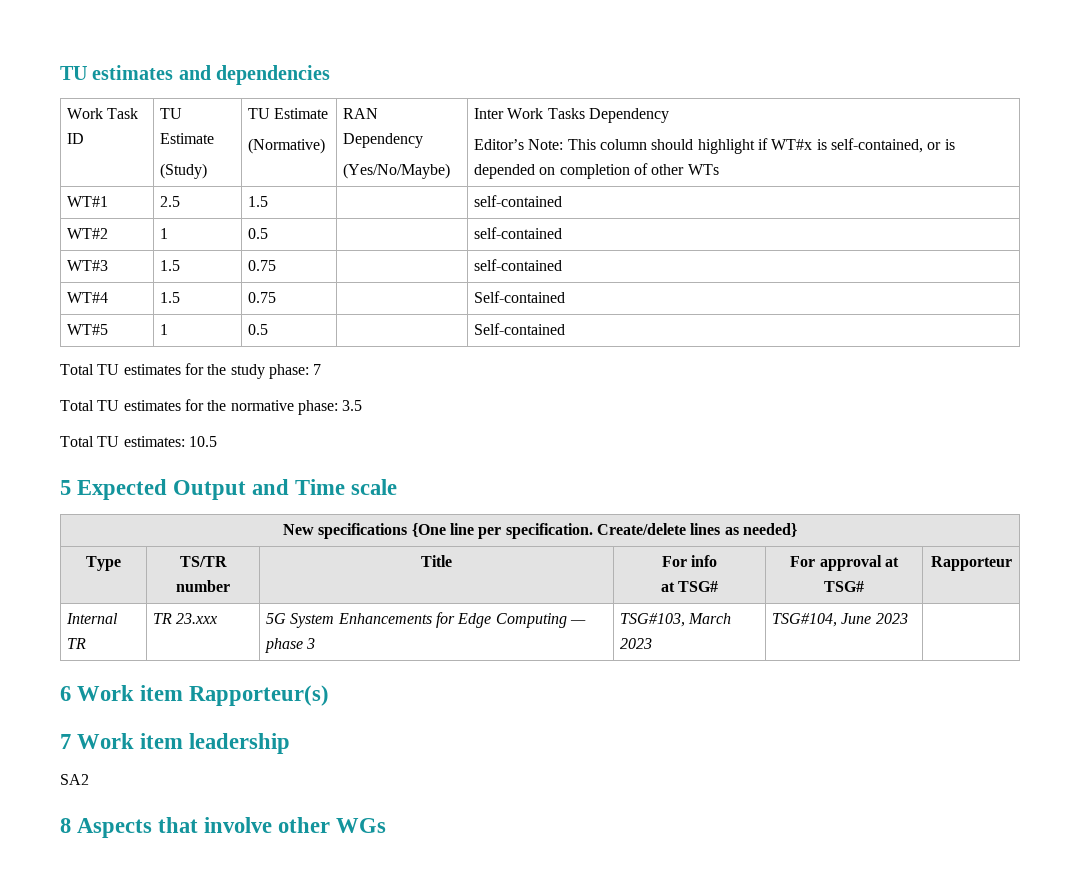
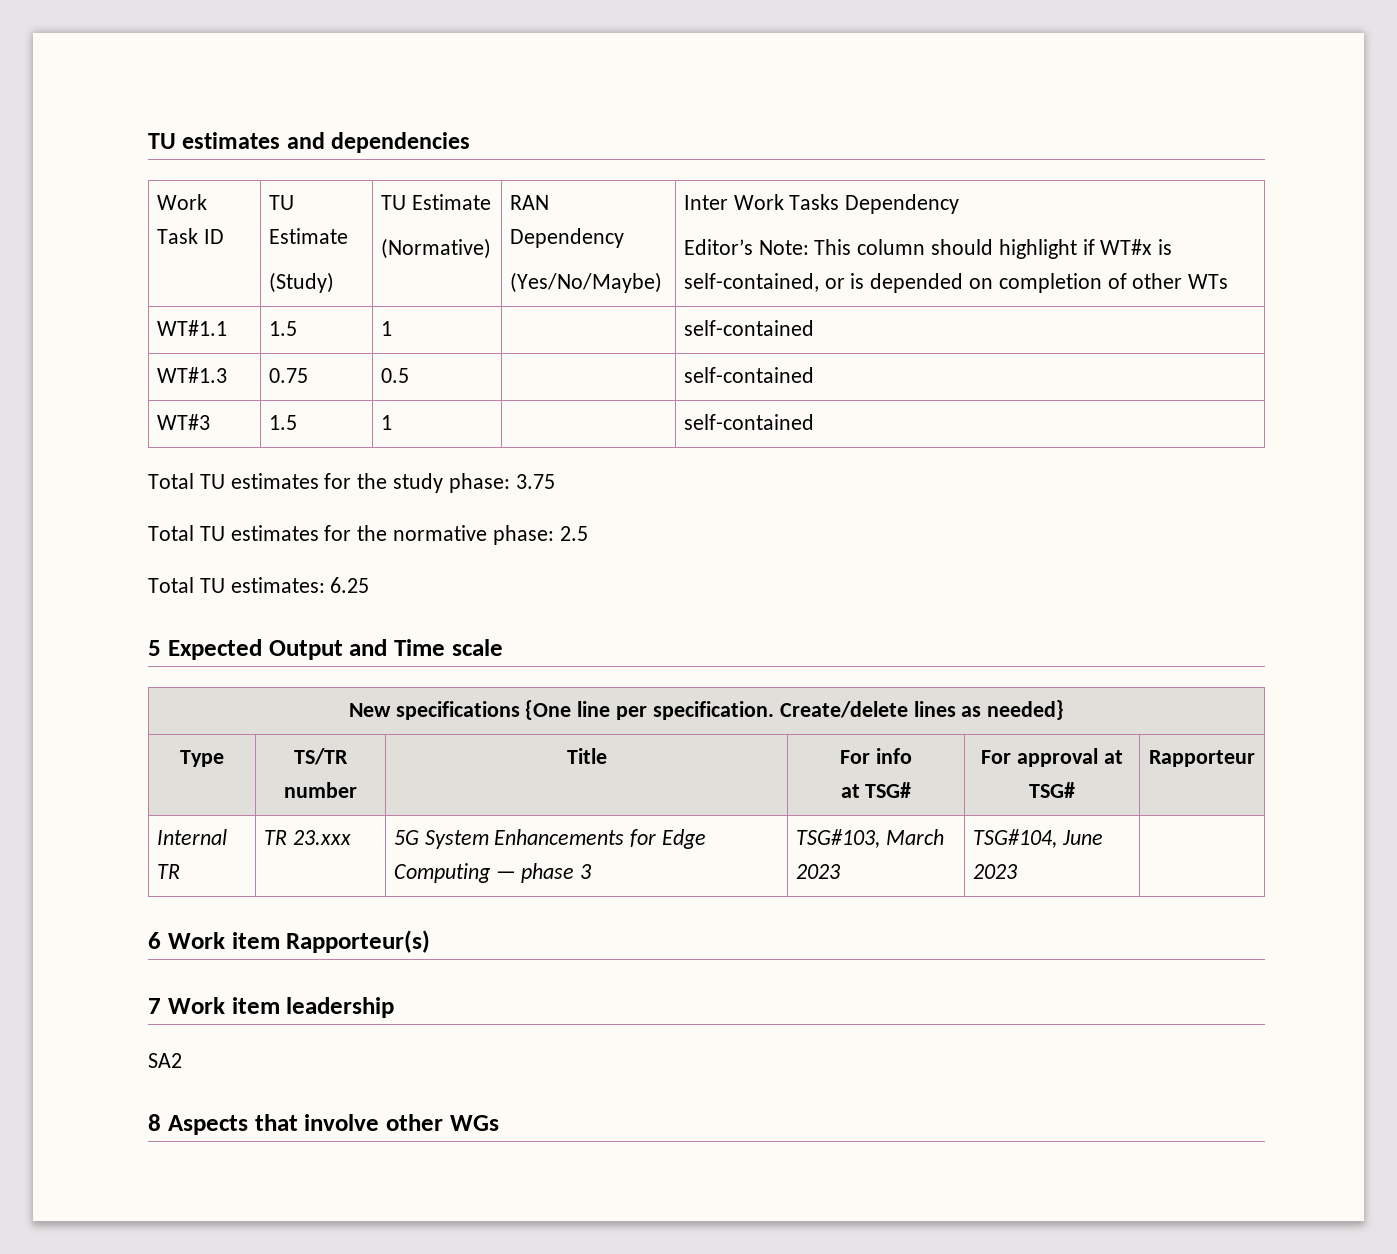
[67,196,109,207] [160,196,181,207] [248,196,269,207] [474,195,563,207] [67,228,109,239] [160,228,169,239] WT#1 | 2.5 | 1.5 | | self-contained // WT#2 | 1 -> [156,320,227,336] [268,321,297,336] [380,321,392,336] [683,320,814,336] [156,367,227,383] [268,368,308,383] WT#1.1 | 1.5 | 1 | | self-contained // WT#1.3 | 0.75
[248,260,277,271] [474,259,563,271] [67,292,109,303] [160,292,181,303] [248,292,277,303] [474,291,566,303] [67,324,109,335] [160,324,169,335] [248,324,269,335] [474,323,566,335] 0.75 | | self-contained // WT#4 | 1.5 | 0.75 | | Self-contained // WT#5 | 1 | 0.5 | | Self-contained -> [380,415,392,430] [683,414,814,430] 1 | | self-contained
[313,364,322,375] 7 -> [515,474,555,489] 3.75
[342,400,363,411] 3.5 -> [559,526,588,541] 2.5
[188,436,217,447] 10.5 -> [330,577,370,593] 6.25

